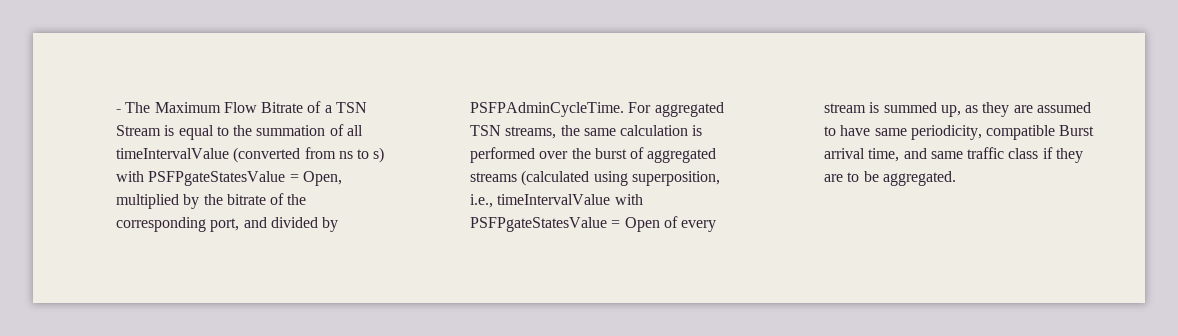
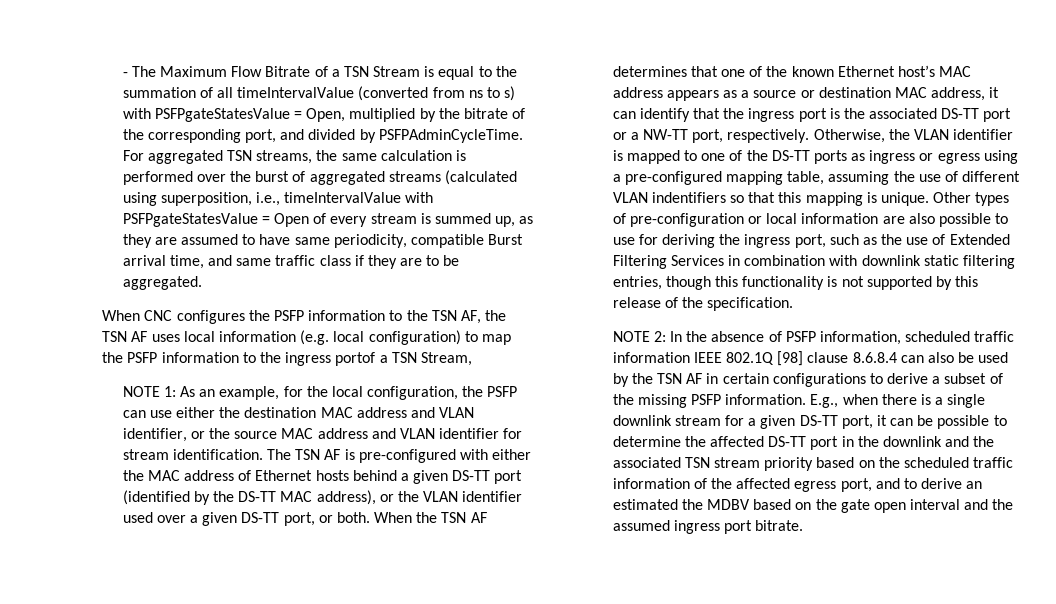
(956, 178) none -> [102,310,507,324] [102,330,511,345] [102,352,472,366] [122,386,518,400] [122,407,475,418] [122,428,523,442] [122,449,532,463] [122,470,523,484] [122,490,523,505] [122,512,487,526] [612,65,972,77] [612,87,1000,101] [612,108,1012,122] [612,129,1014,143] [612,150,1018,164] [612,171,1021,185] [612,192,1010,206] [612,213,1009,227] [612,234,1010,248] [612,255,1015,269] [612,276,979,290] [612,297,794,311] [612,331,1015,345] [612,351,1009,366] [612,373,1003,387] [612,394,986,408] [612,415,1007,429] [612,436,995,450] [612,457,1014,471] [612,478,983,492] [612,499,1014,513] [612,520,804,534] // When CNC configures the PSFP information to the TSN AF, the TSN AF uses local information (e.g. local configuration) to map the PSFP information to the ingress portof a TSN Stream, // NOTE 1: As an example, for the local configuration, the PSFP can use either the destination MAC address and VLAN identifier, or the source MAC address and VLAN identifier for stream identification. The TSN AF is pre-configured with either the MAC address of Ethernet hosts behind a given DS-TT port (identified by the DS-TT MAC address), or the VLAN identifier used over a given DS-TT port, or both. When the TSN AF determines that one of the known Ethernet host’s MAC address appears as a source or destination MAC address, it can identify that the ingress port is the associated DS-TT port or a NW-TT port, respectively. Otherwise, the VLAN identifier is mapped to one of the DS-TT ports as ingress or egress using a pre-configured mapping table, assuming the use of different VLAN indentifiers so that this mapping is unique. Other types of pre-configuration or local information are also possible to use for deriving the ingress port, such as the use of Extended Filtering Services in combination with downlink static filtering entries, though this functionality is not supported by this release of the specification. // NOTE 2: In the absence of PSFP information, scheduled traffic information IEEE 802.1Q [98] clause 8.6.8.4 can also be used by the TSN AF in certain configurations to derive a subset of the missing PSFP information. E.g., when there is a single downlink stream for a given DS-TT port, it can be possible to determine the affected DS-TT port in the downlink and the associated TSN stream priority based on the scheduled traffic information of the affected egress port, and to derive an estimated the MDBV based on the gate open interval and the assumed ingress port bitrate.

